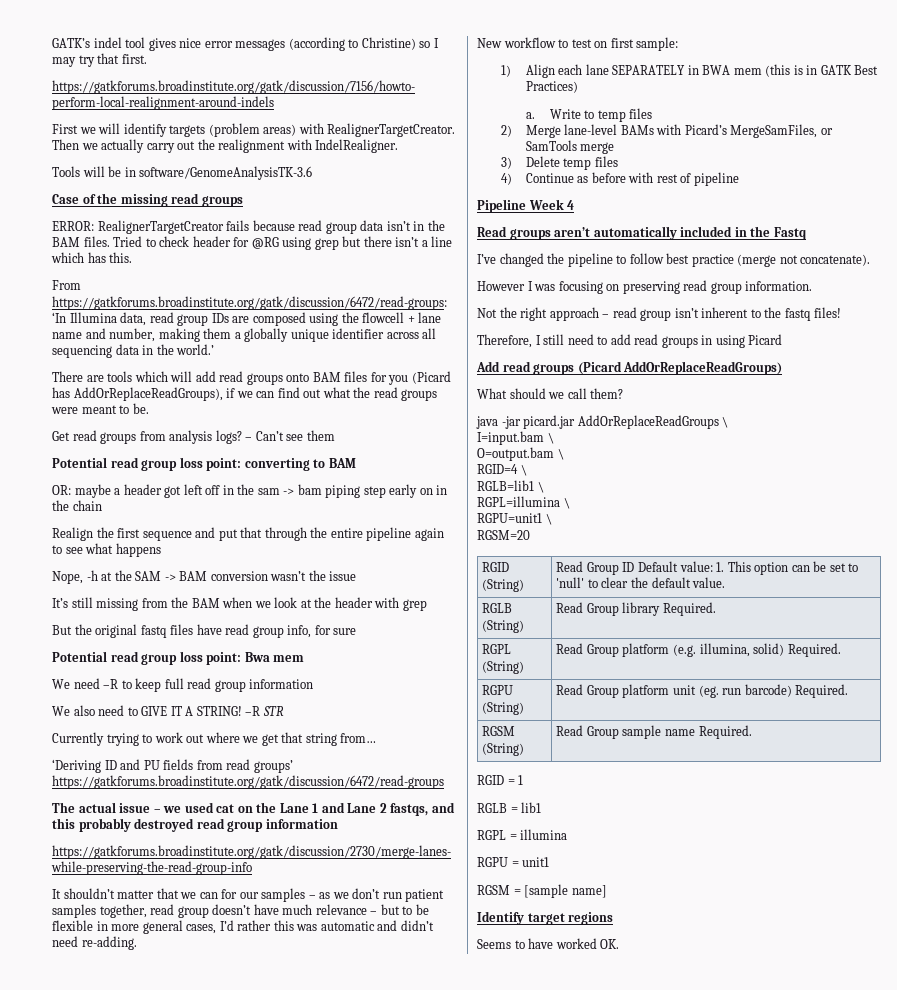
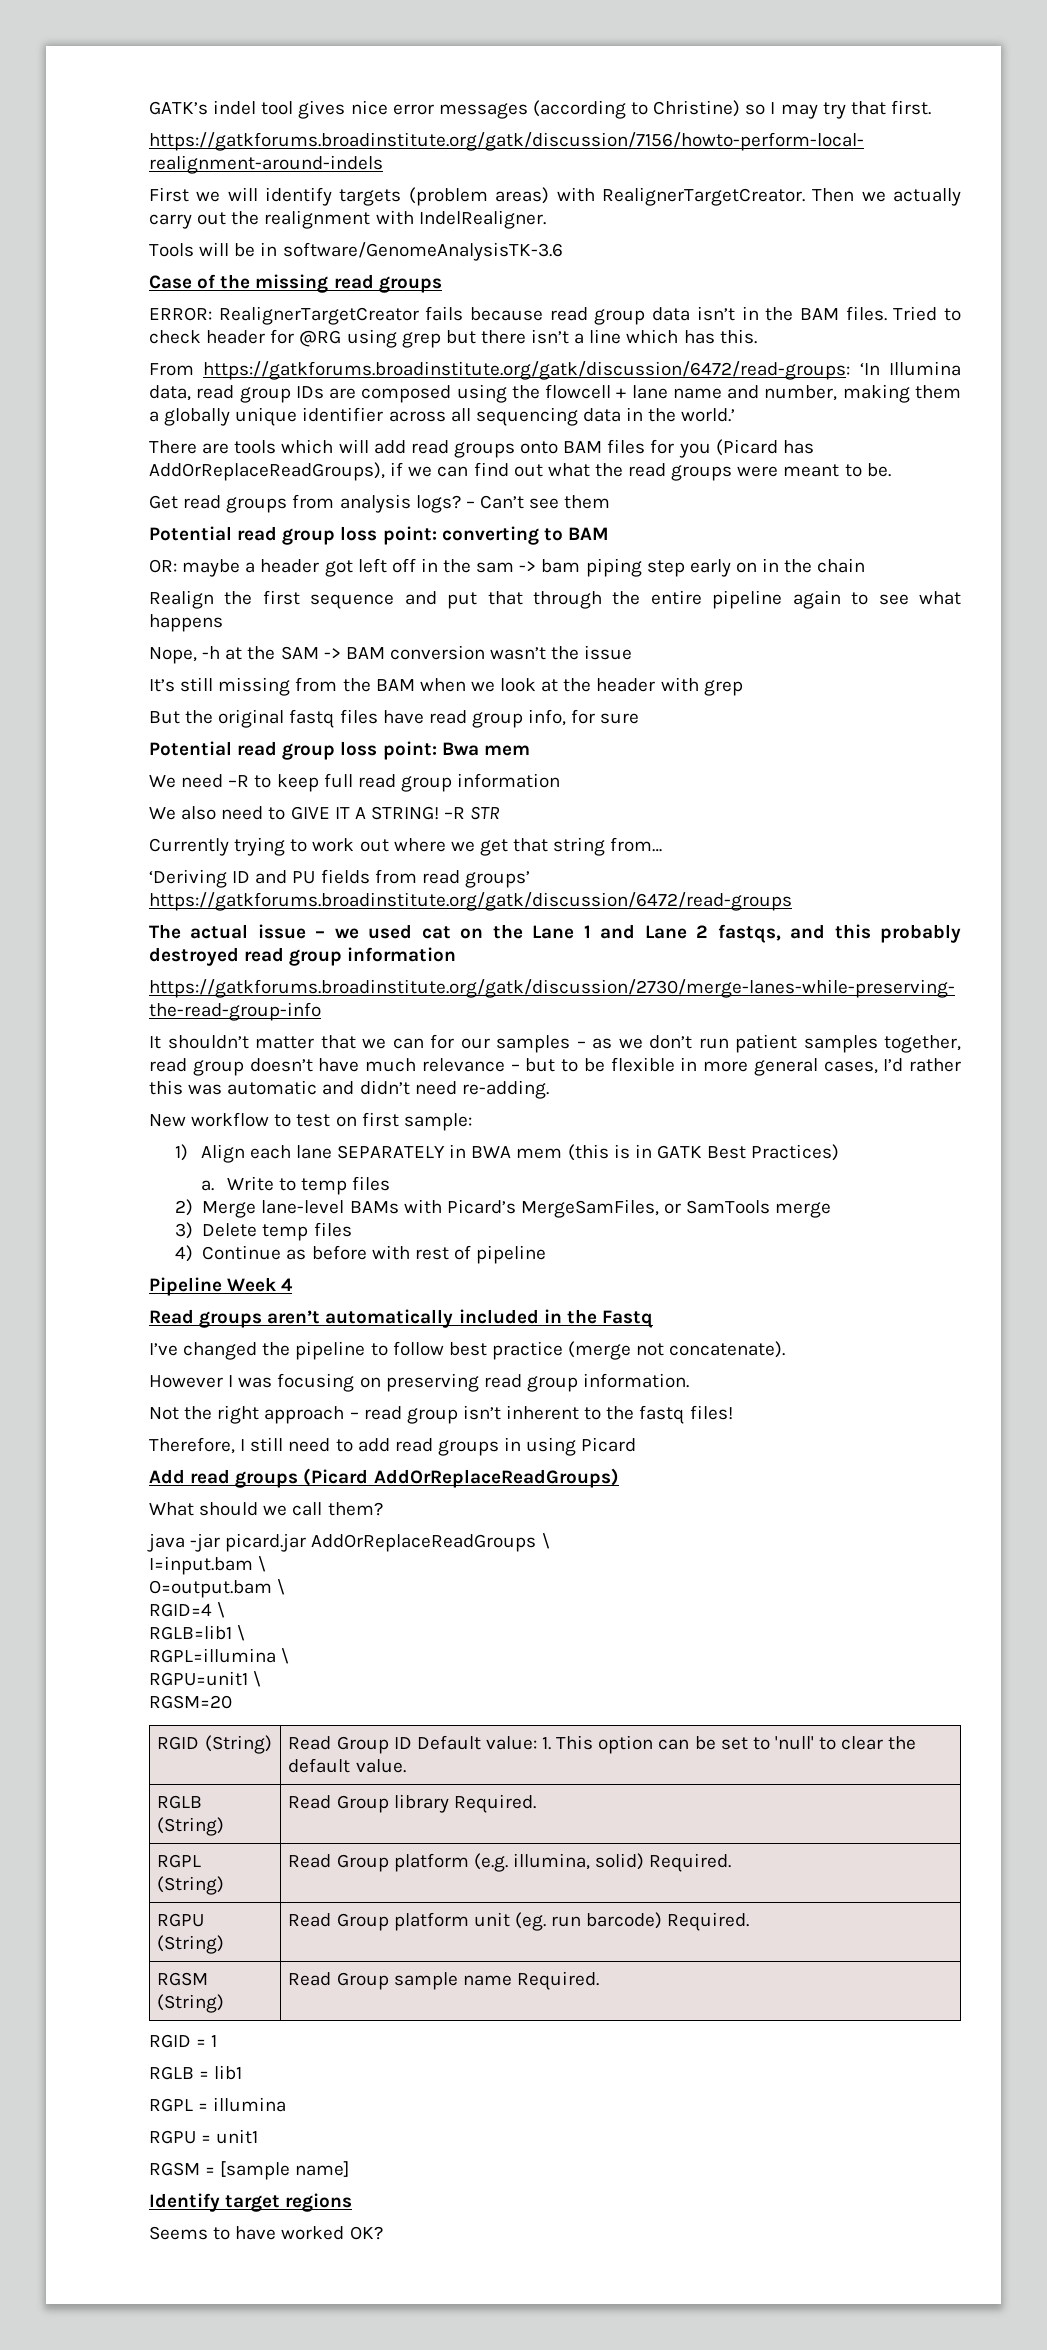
[600,939,620,949] OK. -> [349,2226,383,2240] OK?

